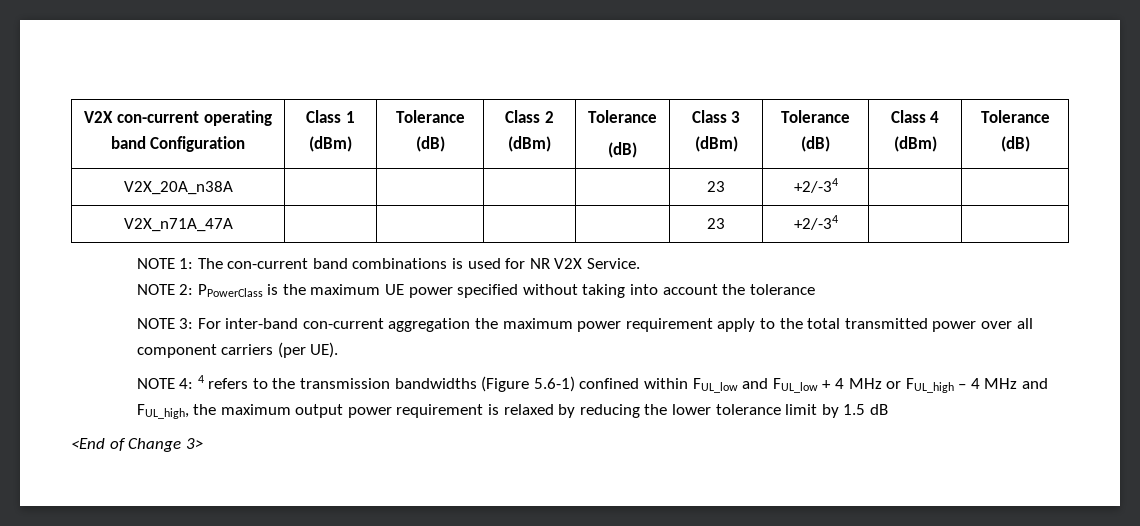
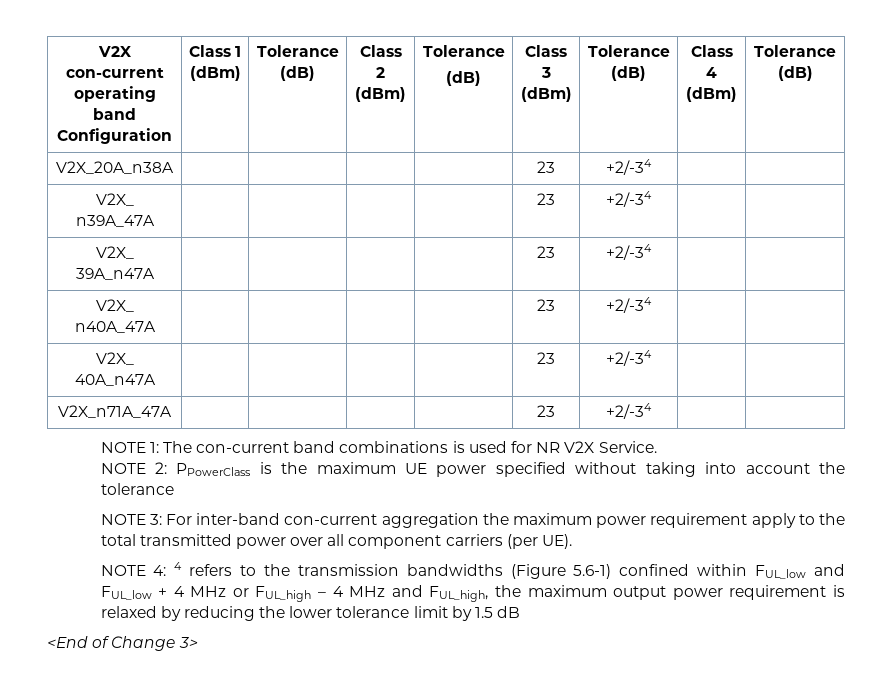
(838, 185) none -> [95,193,134,206] [75,215,155,227] [537,193,555,205] [606,191,652,207] [95,246,134,259] [75,268,155,280] [537,246,555,258] [606,244,652,260] [95,299,134,312] [74,321,156,333] [537,299,555,311] [606,297,652,313] [95,352,134,365] [74,374,156,386] [537,352,555,364] [606,350,652,366] // V2X_ n39A_47A | | | | | 23 | +2/-34 | | // V2X_ 39A_n47A | | | | | 23 | +2/-34 | | // V2X_ n40A_47A | | | | | 23 | +2/-34 | | // V2X_ 40A_n47A | | | | | 23 | +2/-34 | |

